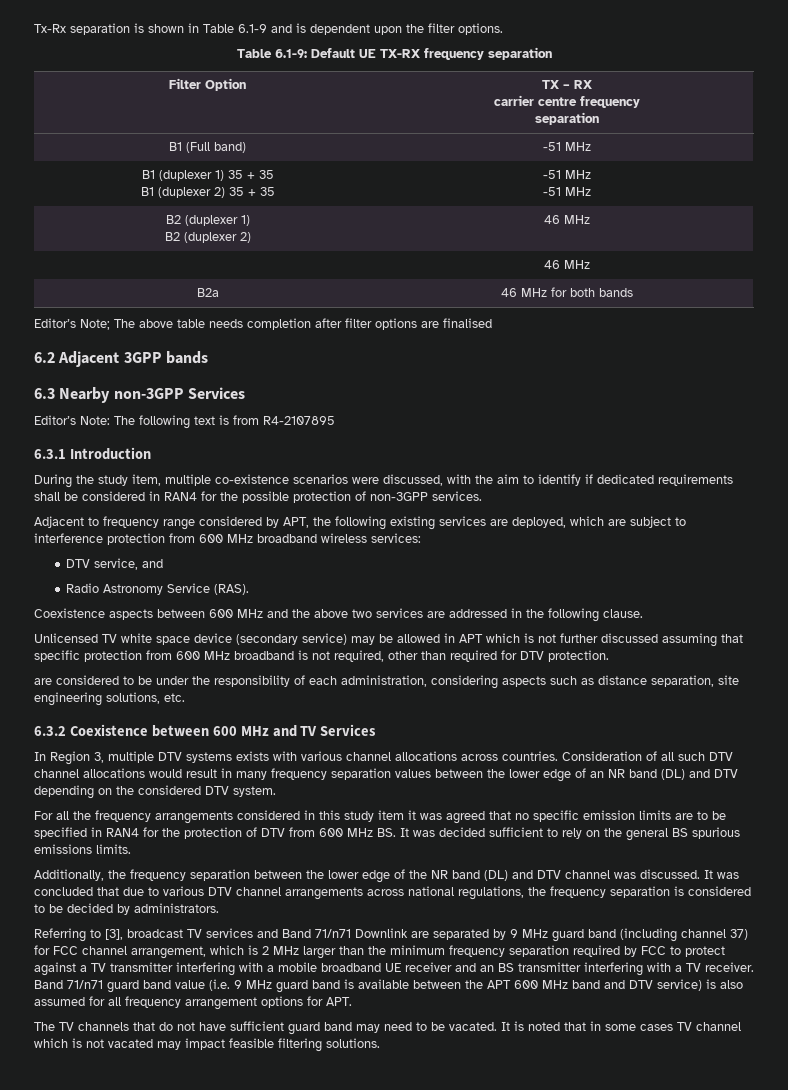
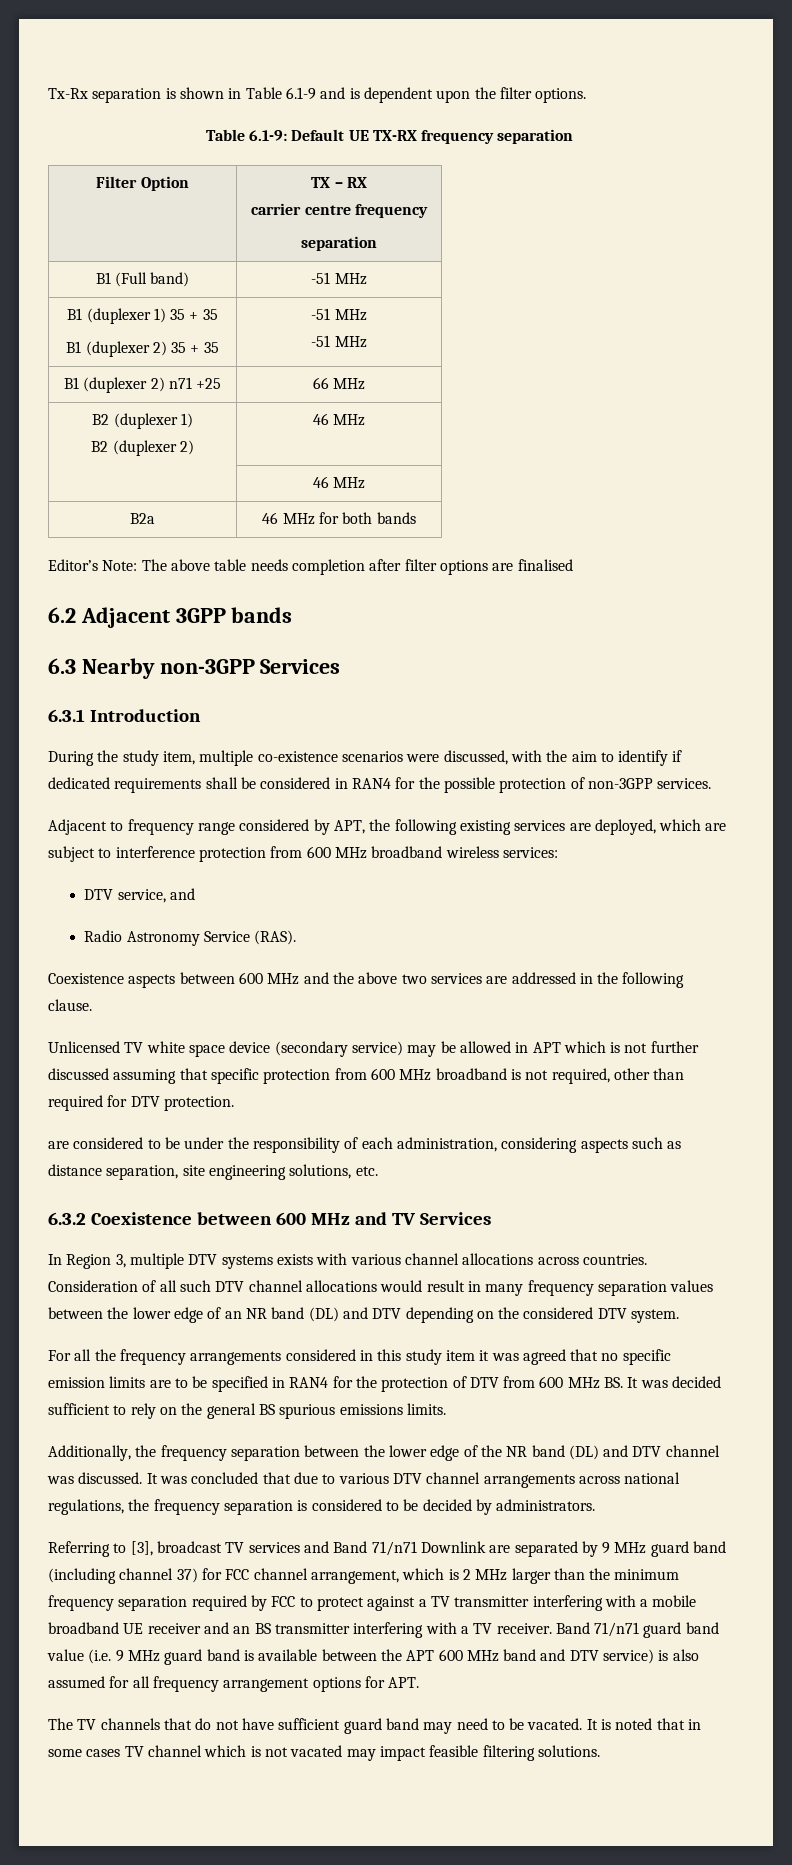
(591, 191) none -> [63,377,222,393] [312,377,366,390] // B1 (duplexer 2) n71 +25 | 66 MHz
[80,319,110,330] Note; -> [102,560,138,571] Note:
[34,415,335,429] // Editor’s Note: The following text is from R4-2107895 -> (341, 666) none

